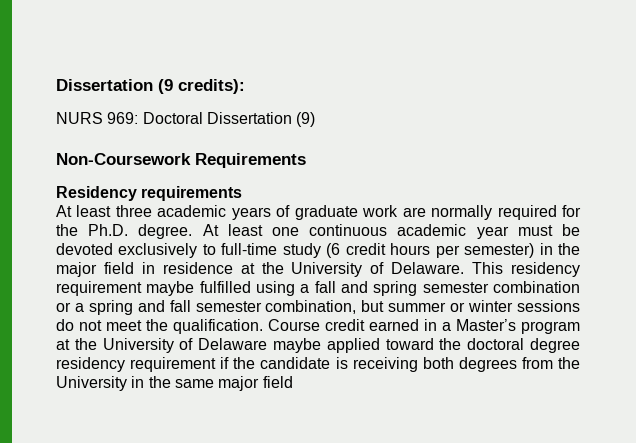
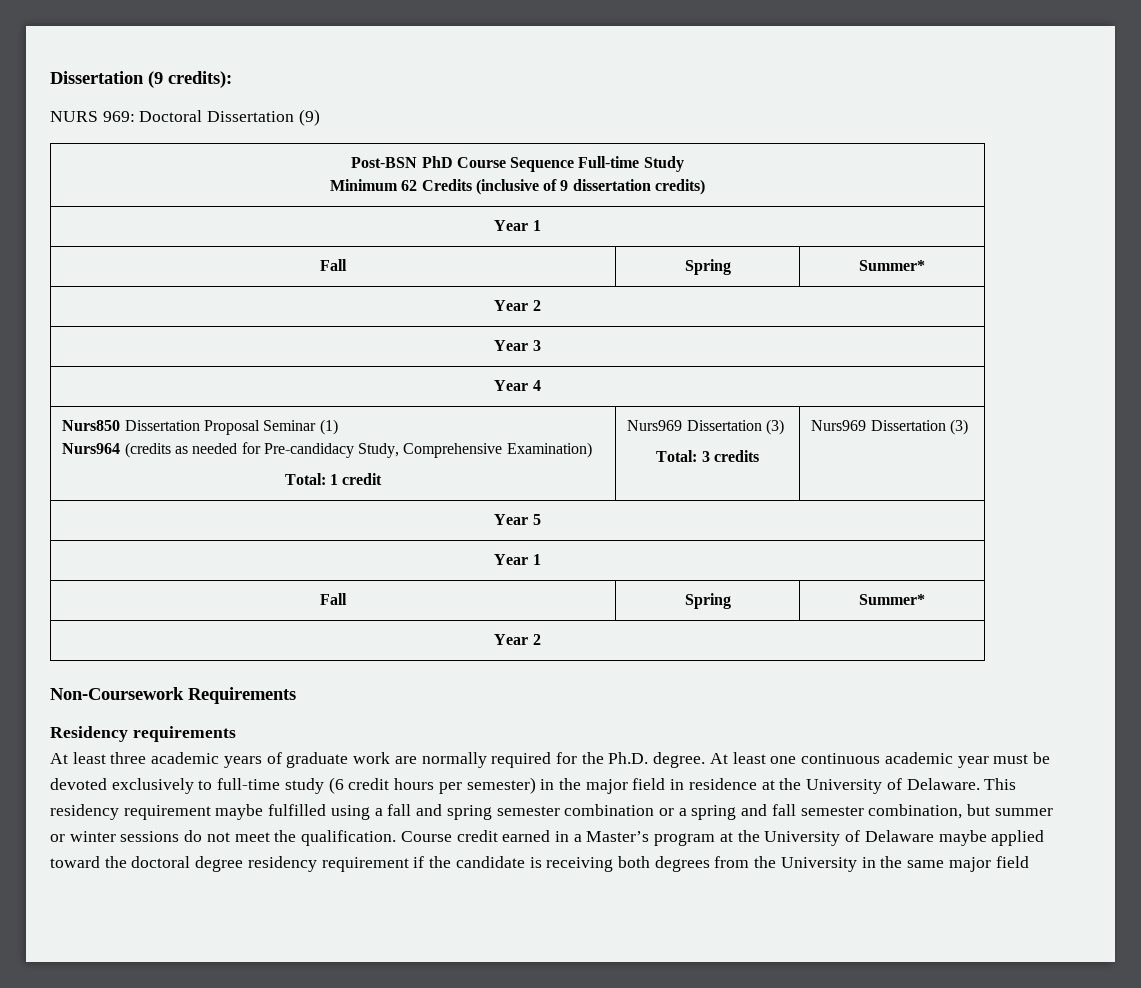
(316, 119) none -> [351,156,684,172] [329,179,706,195] [494,220,541,231] [320,259,347,271] [684,259,731,275] [859,260,925,271] [494,300,541,311] [494,340,541,351] [494,380,541,391] [62,419,338,435] [62,442,592,458] [284,473,383,485] [627,419,784,435] [656,450,759,462] [811,419,968,435] [494,514,541,525] [494,554,541,565] [320,593,347,605] [684,593,731,609] [859,594,925,605] [494,634,541,645] // Post-BSN PhD Course Sequence Full-time Study // Minimum 62 Credits (inclusive of 9 dissertation credits) // Year 1 // Fall | Spring | Summer* // Year 2 // Year 3 // Year 4 // Nurs850 Dissertation Proposal Seminar (1) // Nurs964 (credits as needed for Pre-candidacy Study, Comprehensive Examination) // Total: 1 credit | Nurs969 Dissertation (3) // Total: 3 credits | Nurs969 Dissertation (3) // Year 5 // Year 1 // Fall | Spring | Summer* // Year 2

